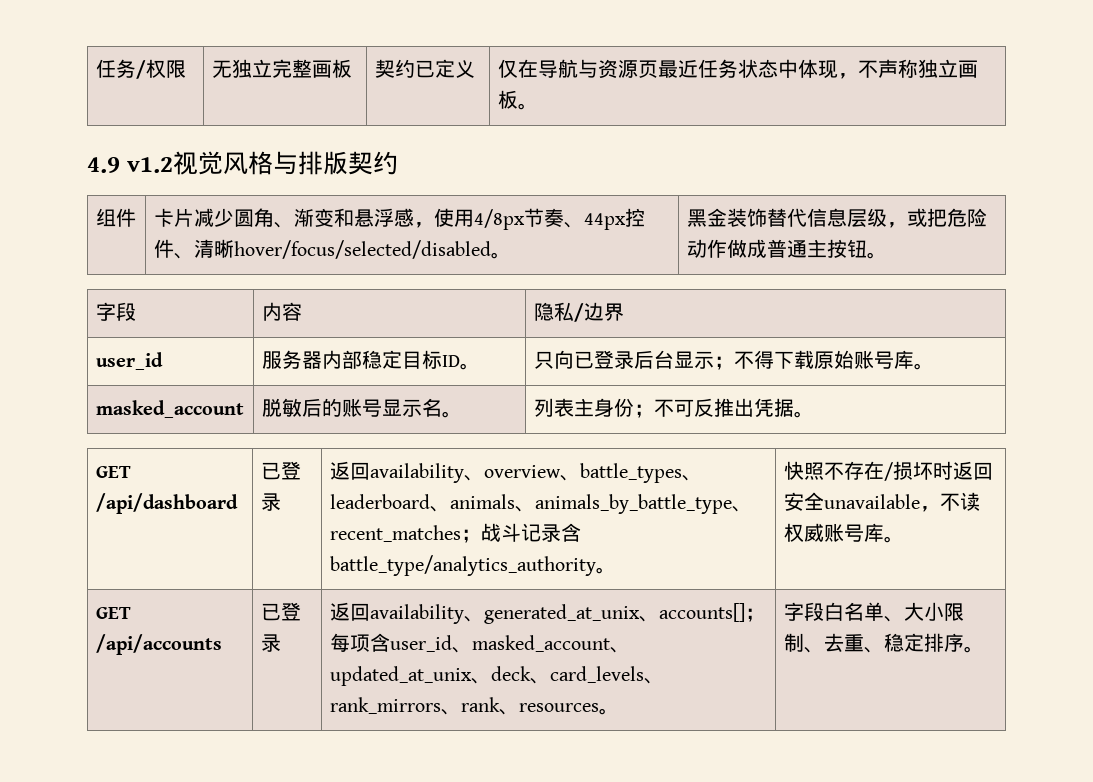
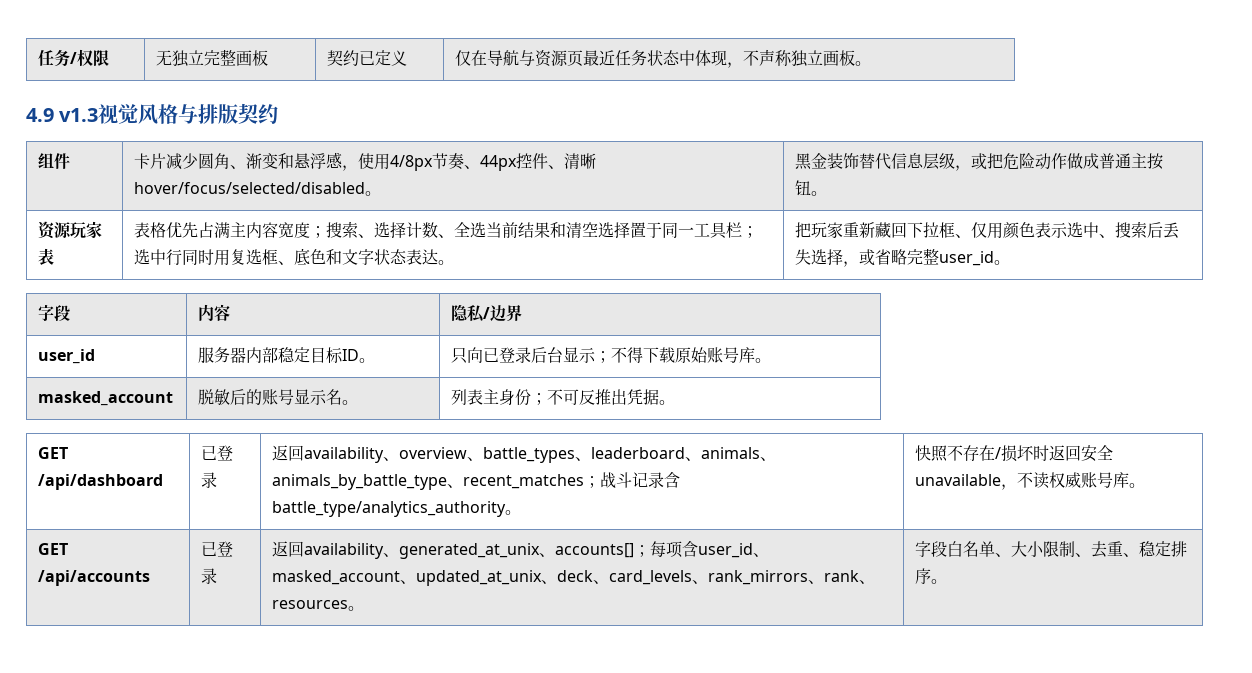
[126,157,173,173] v1.2 -> [59,108,99,122] v1.3
(887, 255) none -> [38,221,103,239] [38,248,55,265] [134,221,759,239] [134,248,455,266] [795,221,1180,239] [795,248,1011,267] // 资源玩家表 | 表格优先占满主内容宽度；搜索、选择计数、全选当前结果和清空选择置于同一工具栏；选中行同时用复选框、底色和文字状态表达。 | 把玩家重新藏回下拉框、仅用颜色表示选中、搜索后丢失选择，或省略完整user_id。

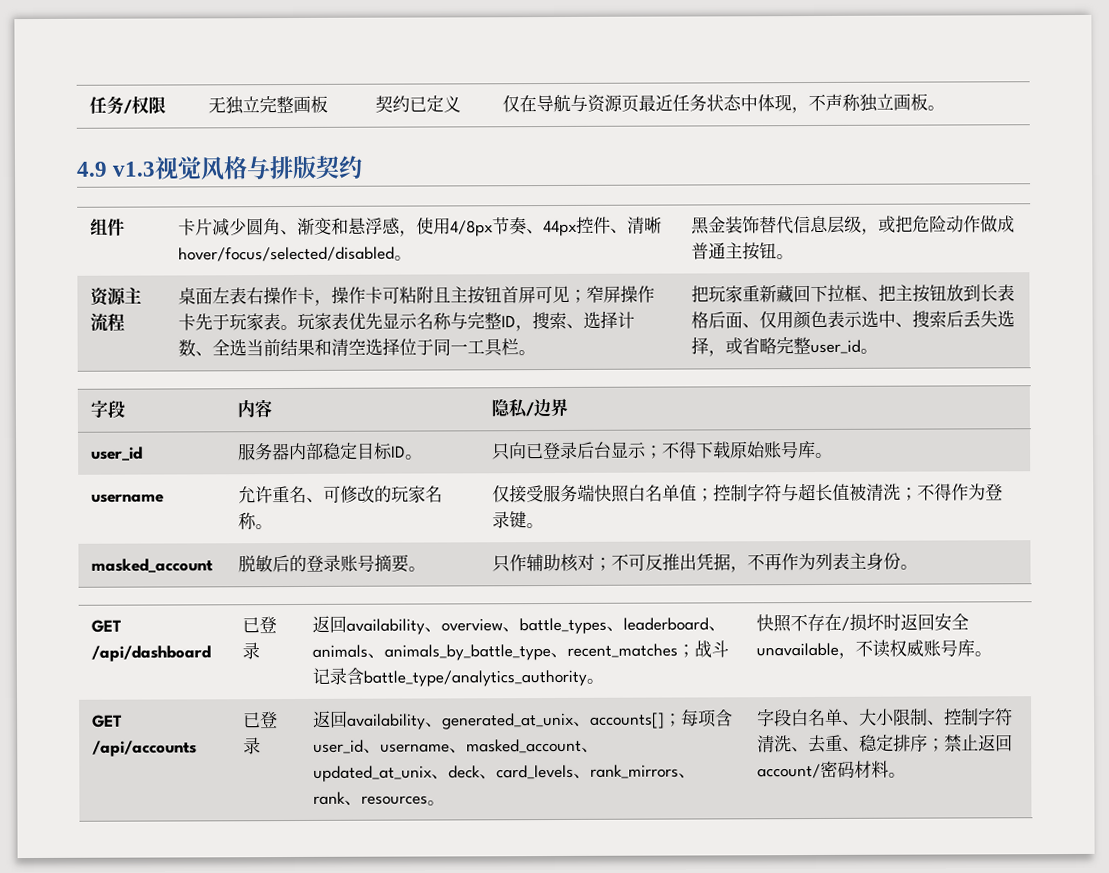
[70,221,103,239] [38,248,55,265] [134,222,327,238] 玩家表 | 表格优先占满主内容宽度； -> [123,287,142,304] [89,313,125,332] [177,285,655,306] [177,312,533,332] 主流程 | 桌面左表右操作卡，操作卡可粘附且主按钮首屏可见；窄屏操作卡先于玩家表。玩家表优先显示名称与完整ID，
[630,222,647,238] 置 -> [398,338,417,356] 位
[742,226,759,238] [134,248,439,266] ；选中行同时用复选框、底色和文字状态表达 -> (519, 347) none
(972, 236) none -> [877,284,1015,303] [690,311,760,329] 把主按钮放到长表格后面、
[38,391,174,406] [198,389,359,405] [451,389,660,406] masked_account | 脱敏后的账号显示名。 | 列表主身份；不可反推出凭据 -> [90,493,164,503] [237,485,443,504] [237,512,273,530] [491,482,1003,504] [491,511,544,529] [90,558,213,573] [237,554,426,573] [491,552,901,573] username | 允许重名、可修改的玩家名称。 | 仅接受服务端快照白名单值；控制字符与超长值被清洗；不得作为登录键。 // masked_account | 脱敏后的登录账号摘要。 | 只作辅助核对；不可反推出凭据，不再作为列表主身份
(770, 555) none -> [379,743,467,754] username、
[1091,541,1188,558] [915,568,932,584] 去重、稳定排序 -> [943,708,1013,726] [756,734,1013,754] [756,760,889,779] 控制字符清洗、去重、稳定排序；禁止返回account/密码材料

